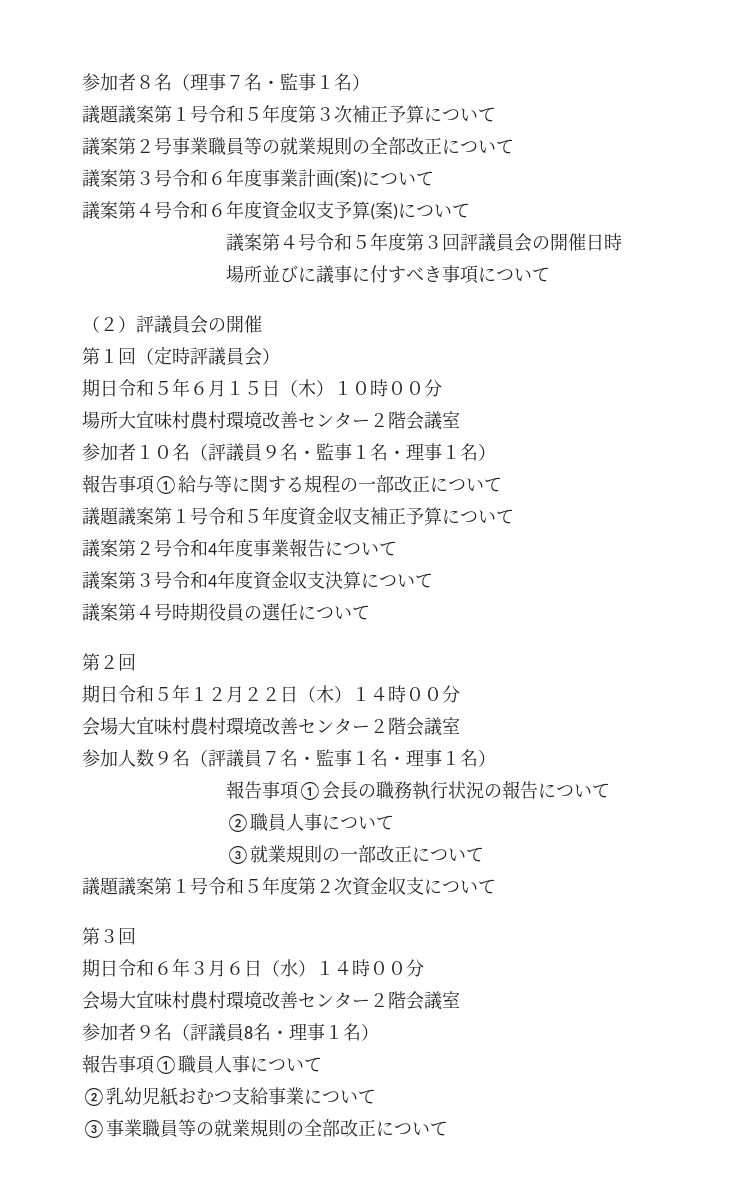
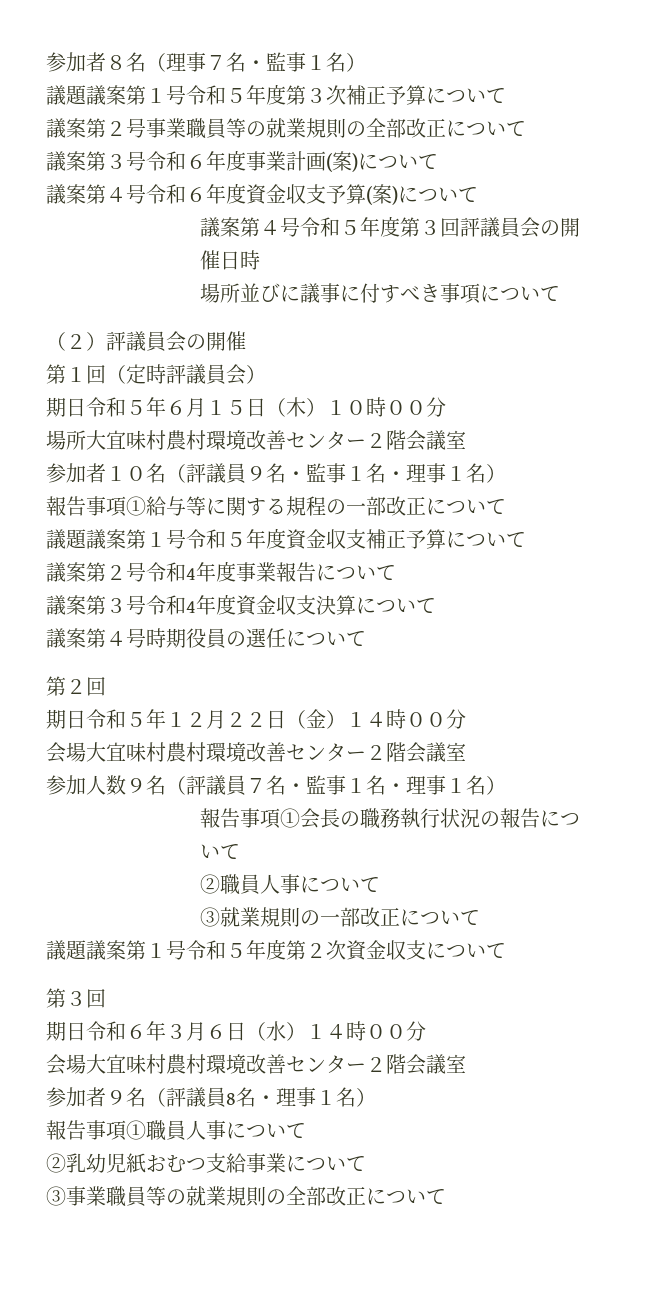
[316,685,334,703] 木 -> [306,709,326,728] 金

